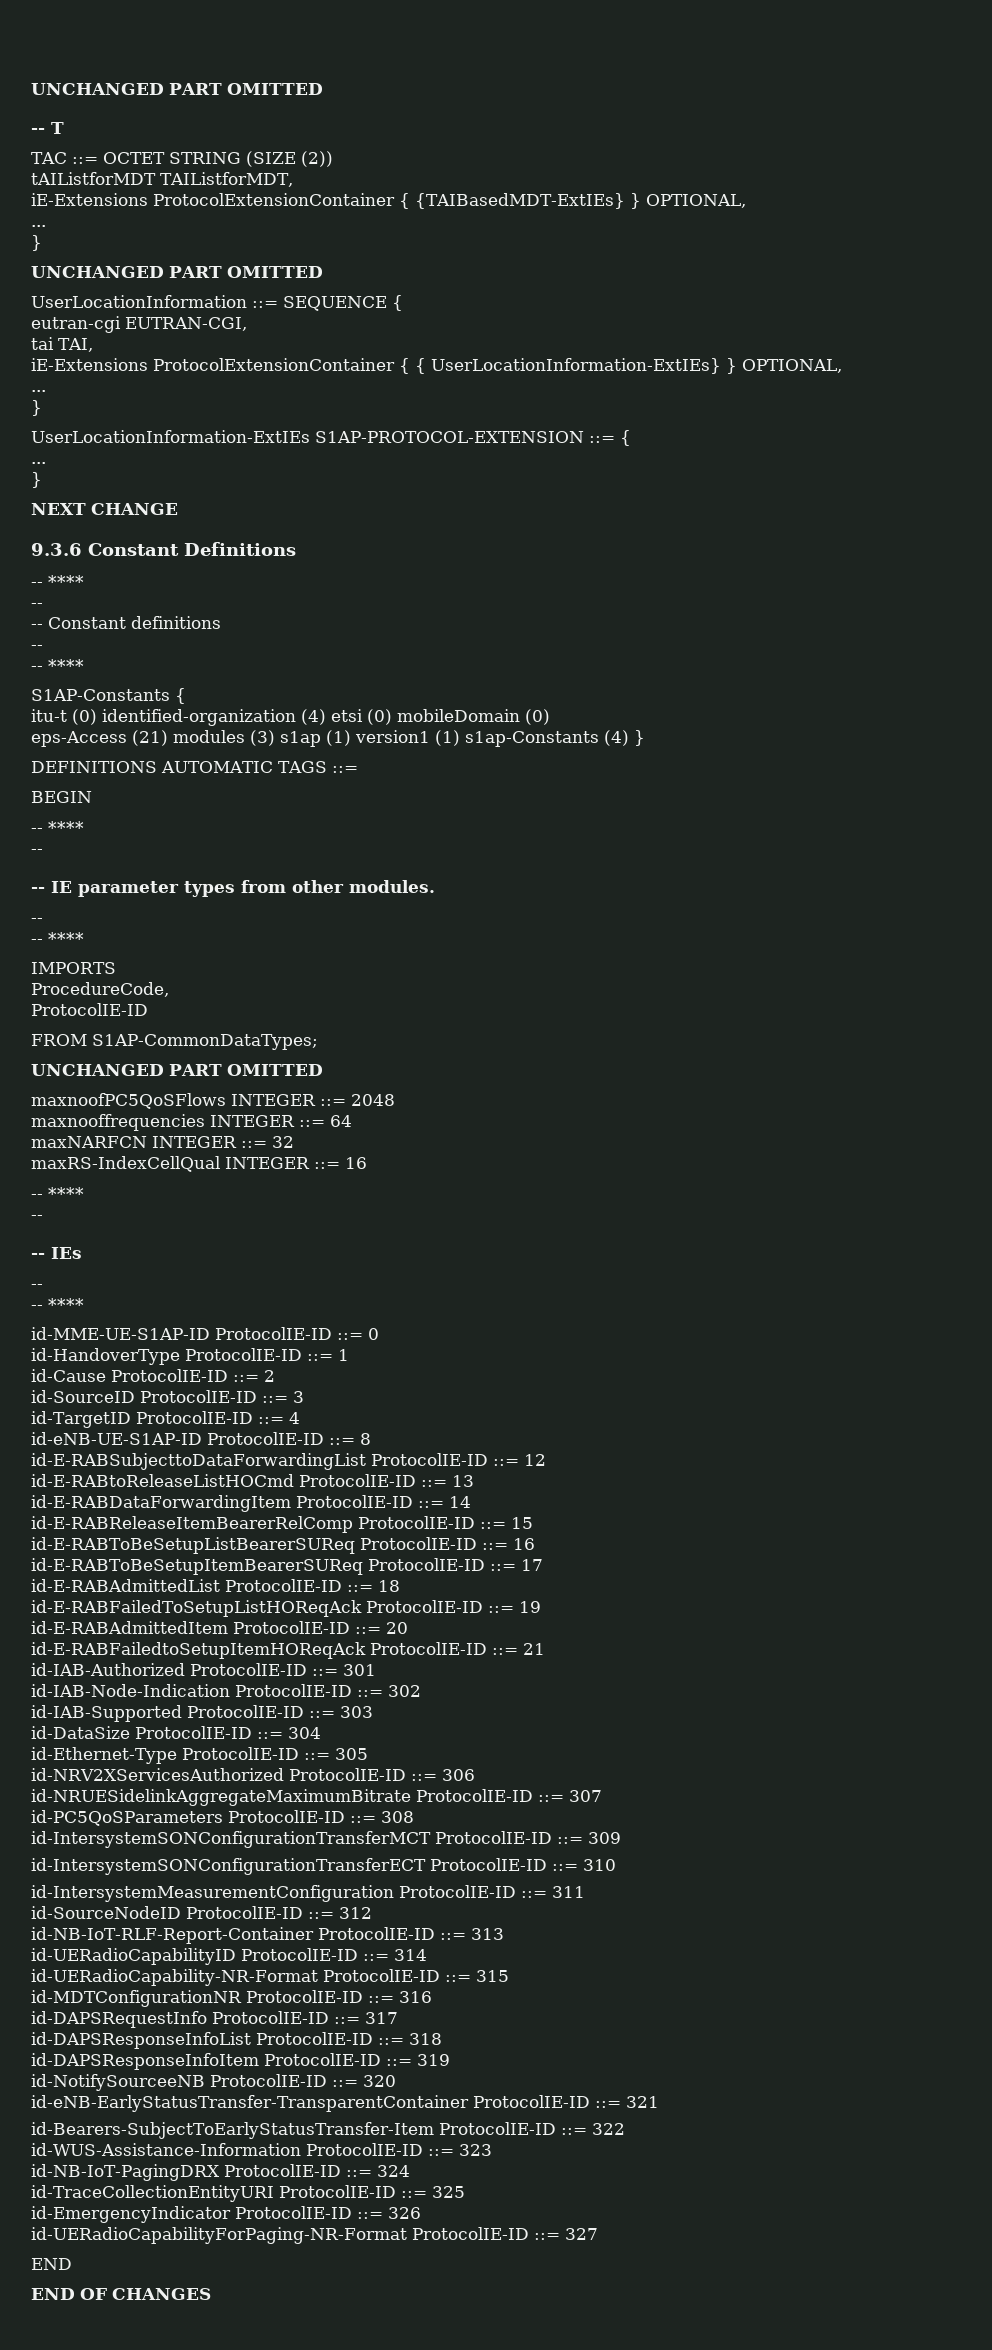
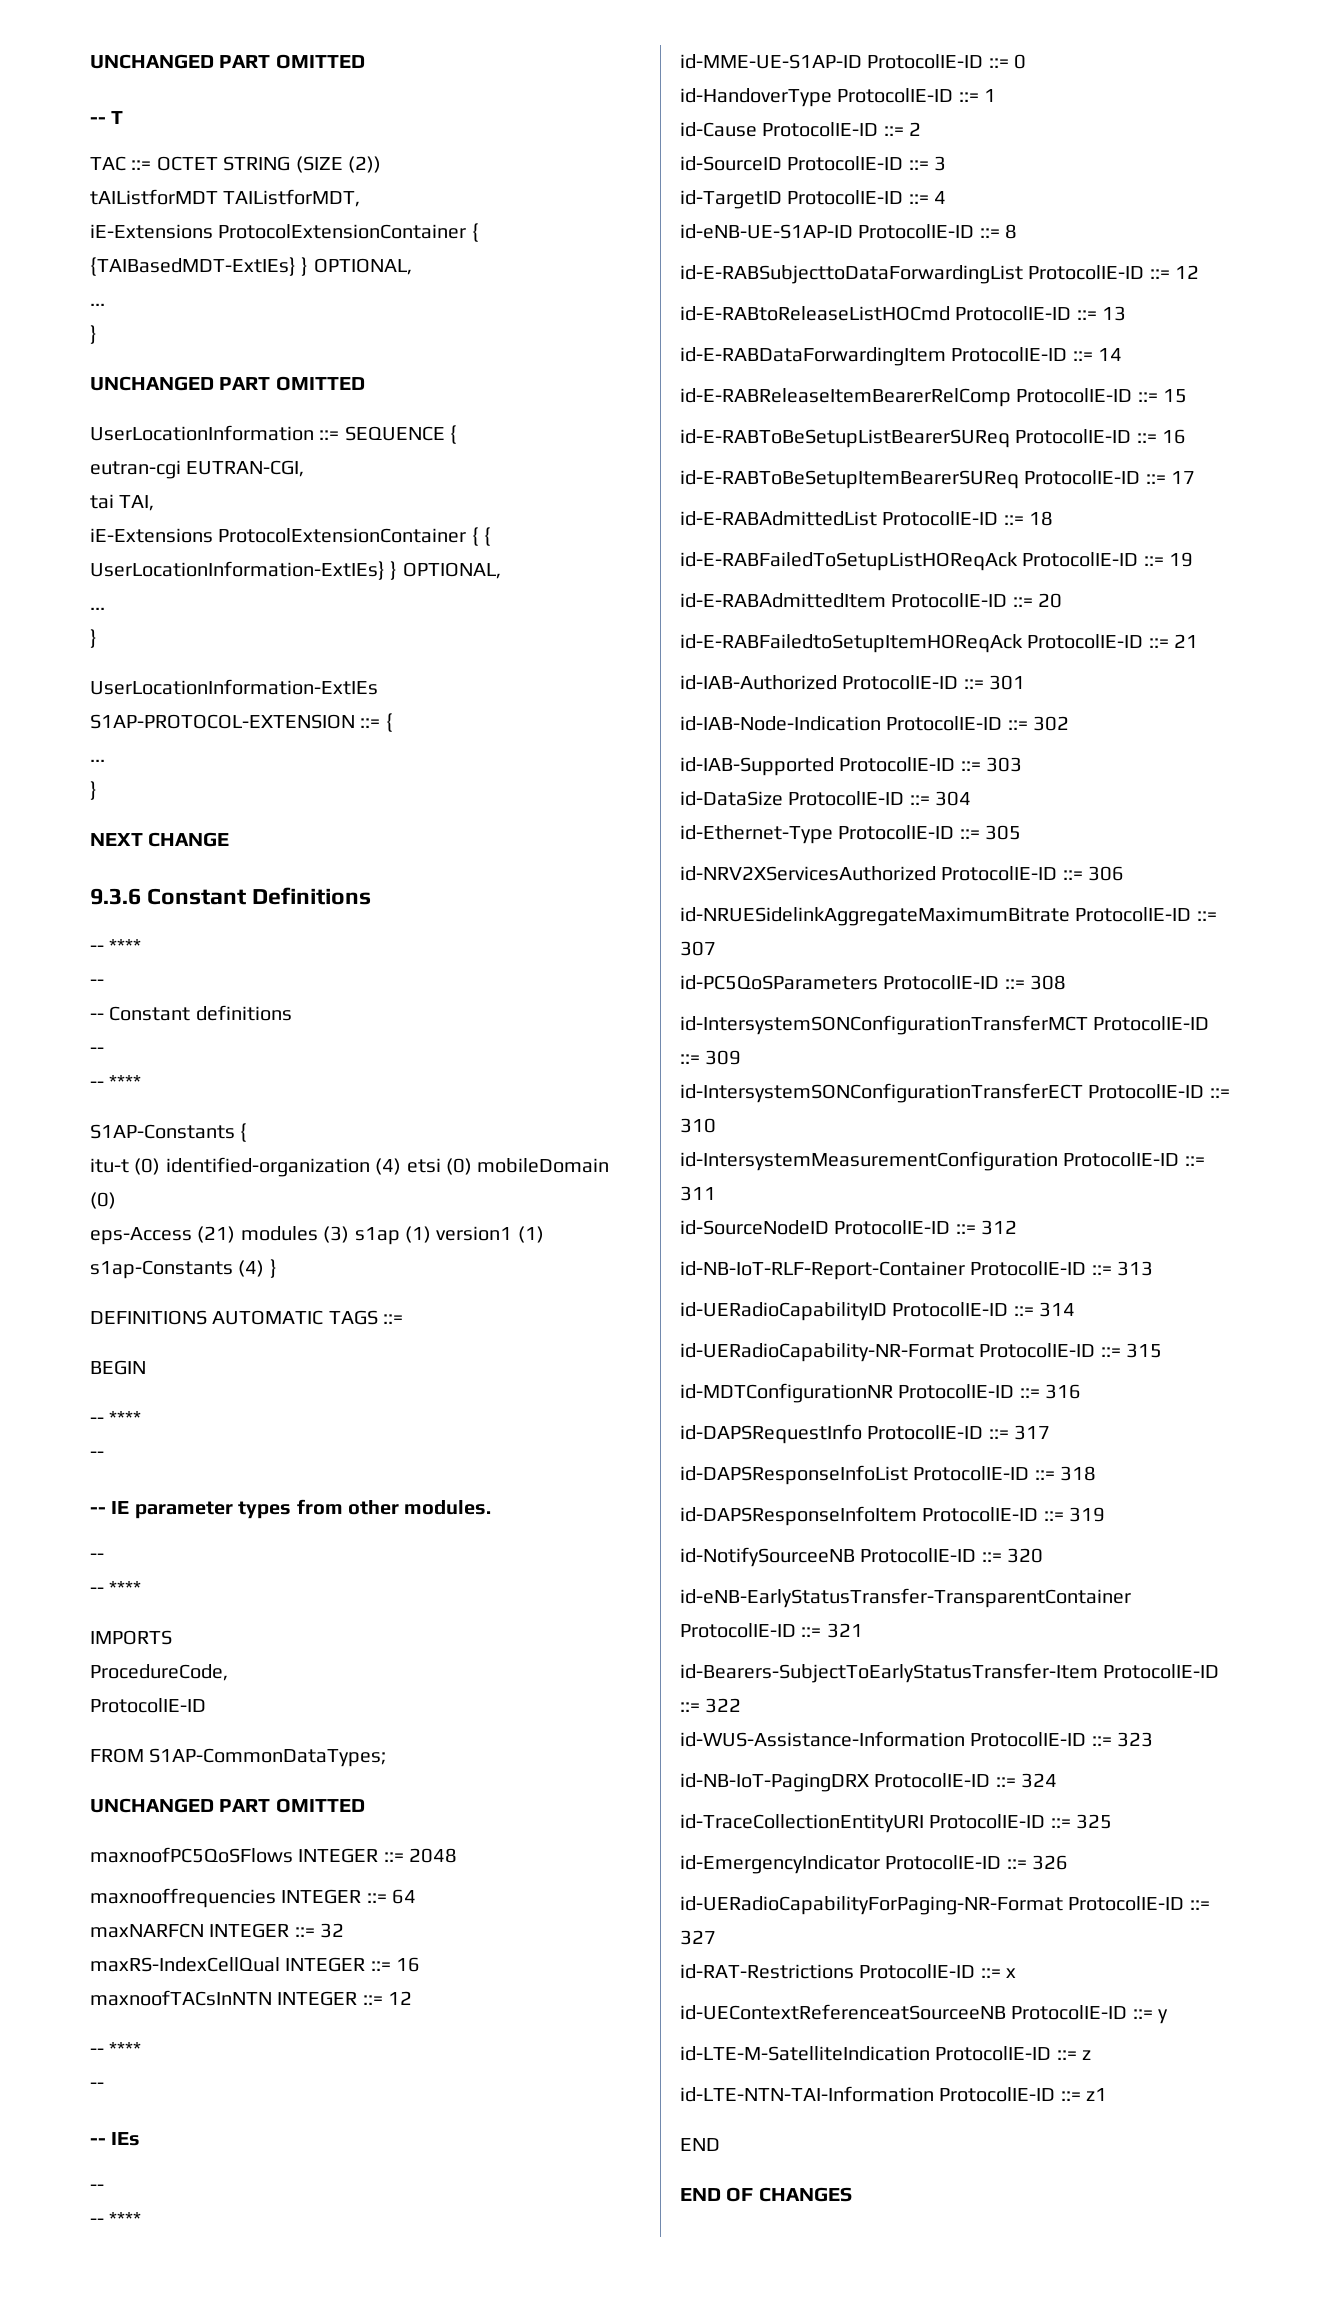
(367, 1163) none -> [90,1990,413,2006] // maxnoofTACsInNTN INTEGER ::= 12
(598, 2234) none -> [680,1964,1017,1979] [680,2004,1169,2024] [680,2046,1092,2061] [680,2086,1108,2102] // id-RAT-Restrictions ProtocolIE-ID ::= x // id-UEContextReferenceatSourceeNB ProtocolIE-ID ::= y // id-LTE-M-SatelliteIndication ProtocolIE-ID ::= z // id-LTE-NTN-TAI-Information ProtocolIE-ID ::= z1

